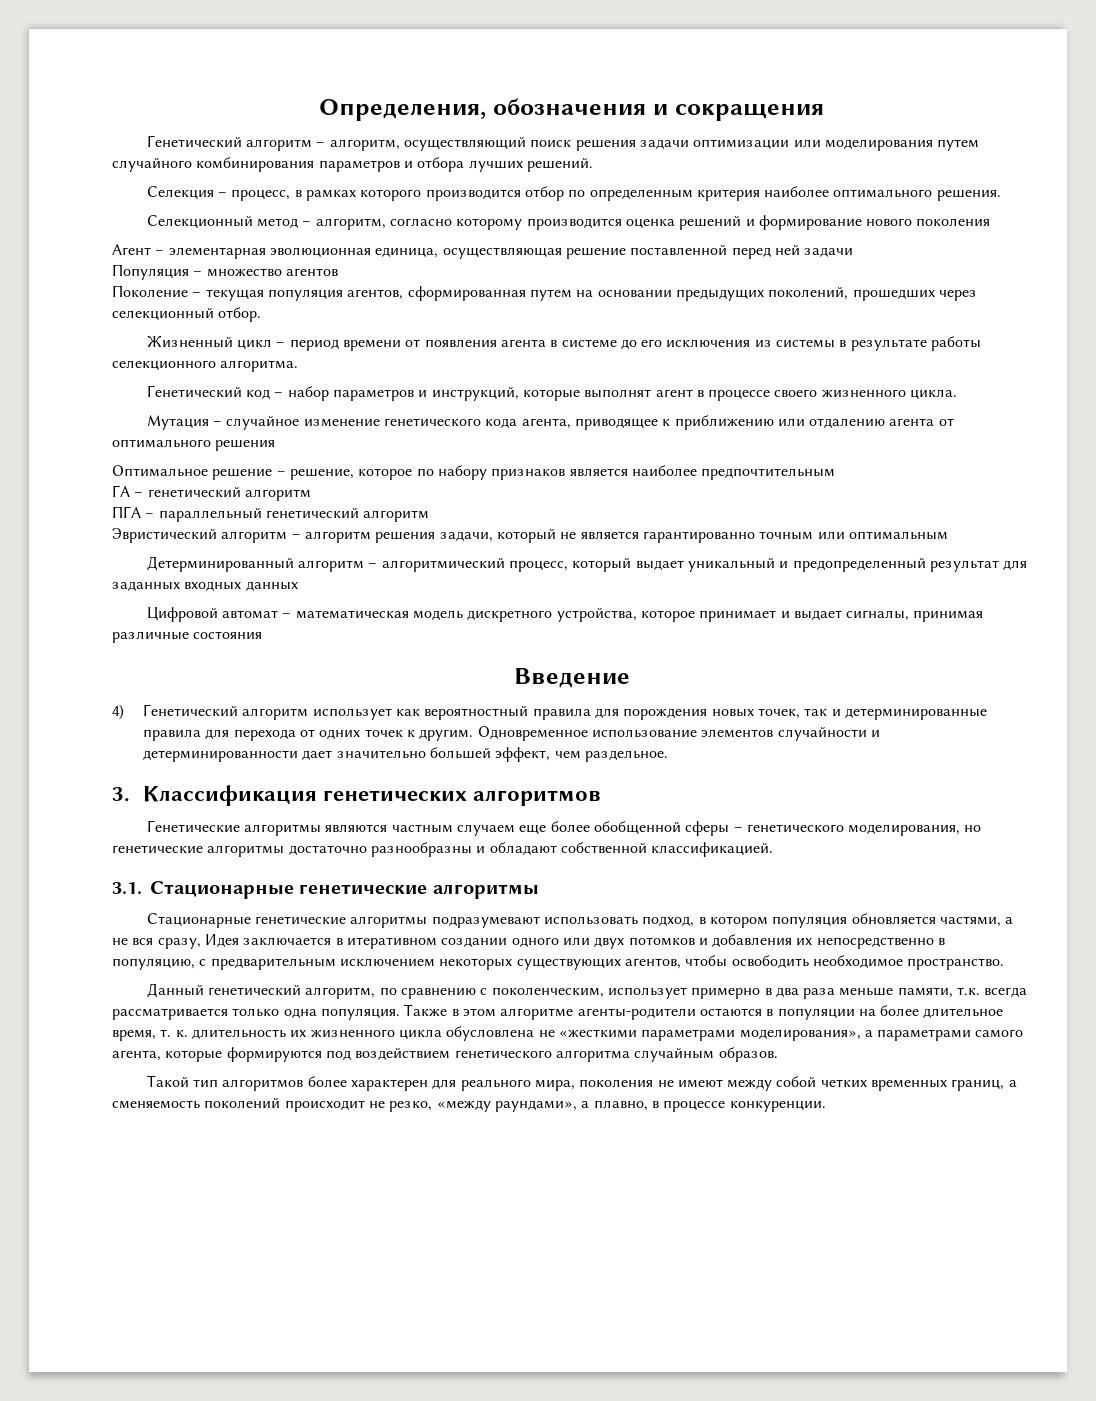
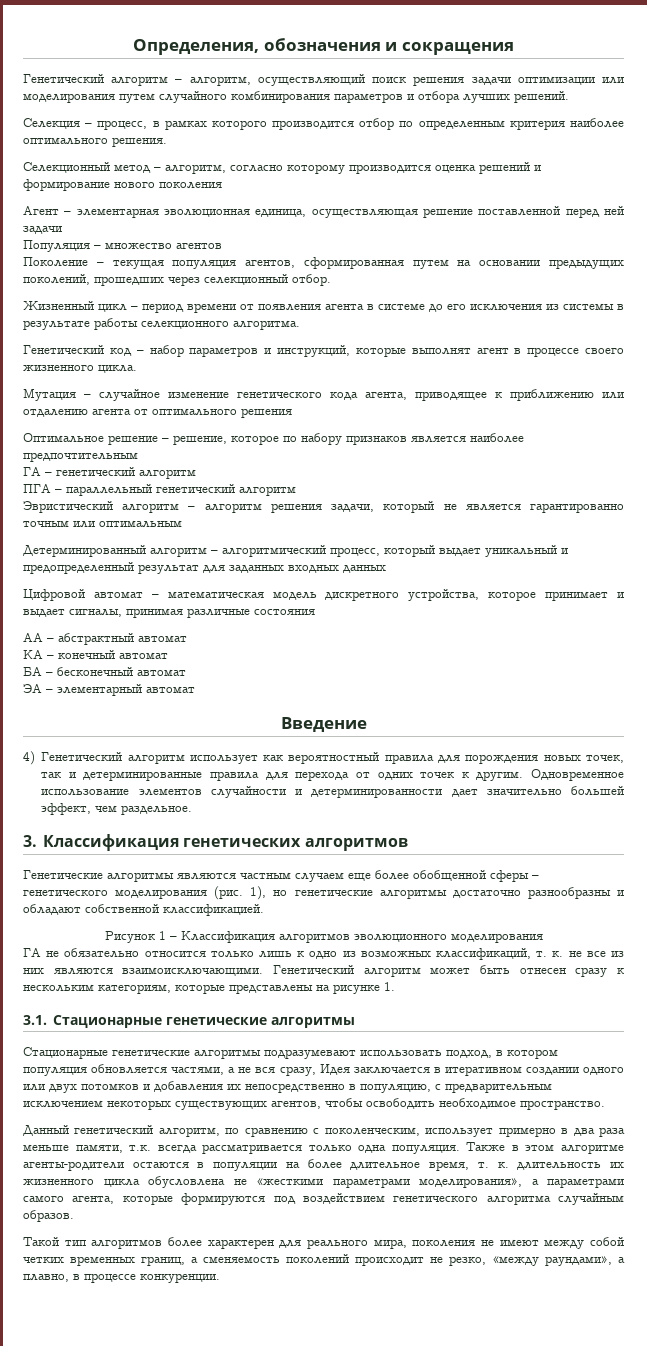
(263, 635) none -> [23,633,187,645] [23,650,168,659] [23,667,186,676] [23,684,195,696] // АА – абстрактный автомат // КА – конечный автомат // БА – бесконечный автомат // ЭА – элементарный автомат
[848,824,961,836] моделирования, -> [115,886,267,900] моделирования (рис. 1),
(774, 849) none -> [104,931,543,943] [23,948,625,960] [23,965,624,977] [23,982,395,994] // Рисунок 1 – Классификация алгоритмов эволюционного моделирования // ГА не обязательно относится только лишь к одно из возможных классификаций, т. к. не все из них являются взаимоисключающими. Генетический алгоритм может быть отнесен сразу к нескольким категориям, которые представлены на рисунке 1.

